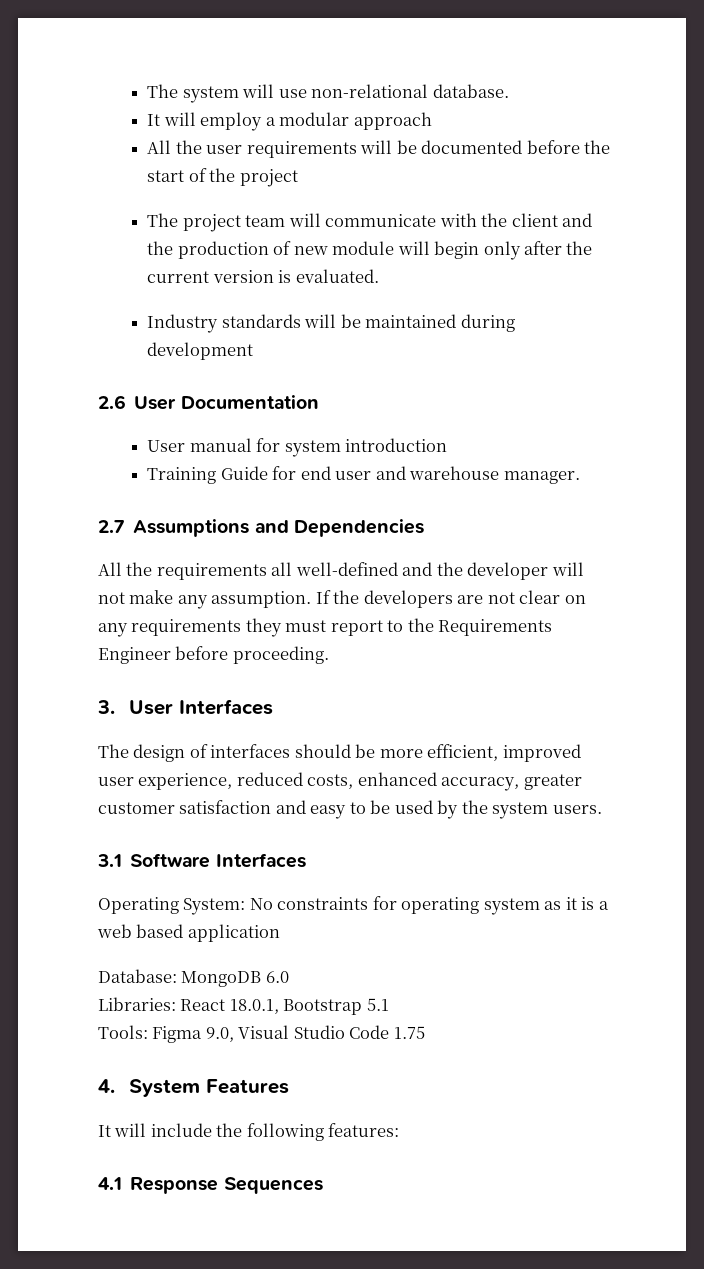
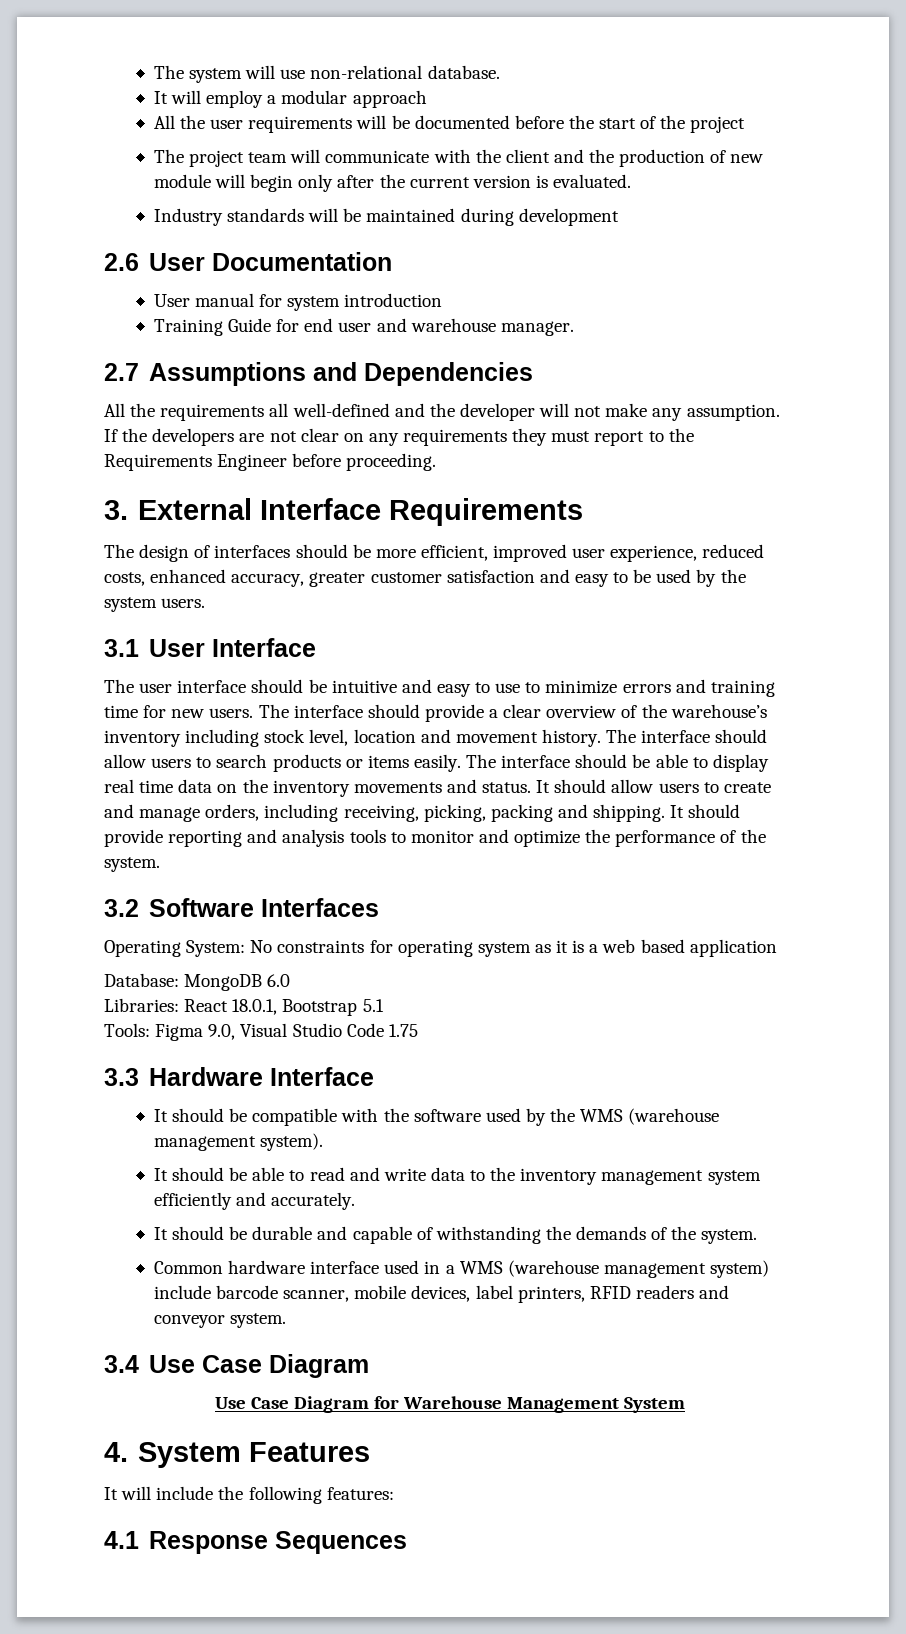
[129,699,274,715] User Interfaces -> [137,498,583,526] External Interface Requirements
(122, 860) none -> [148,638,316,657] [104,679,775,697] [104,704,767,722] [104,729,768,747] [104,754,769,772] [104,779,771,797] [104,804,741,822] [104,829,766,847] [104,857,160,872] [104,899,139,917] User Interface // The user interface should be intuitive and easy to use to minimize errors and training time for new users. The interface should provide a clear overview of the warehouse’s inventory including stock level, location and movement history. The interface should allow users to search products or items easily. The interface should be able to display real time data on the inventory movements and status. It should allow users to create and manage orders, including receiving, picking, packing and shipping. It should provide reporting and analysis tools to monitor and optimize the performance of the system. // 3.2
(425, 1032) none -> [104,1067,374,1086] [153,1108,720,1126] [153,1133,324,1151] [153,1167,761,1185] [153,1192,356,1210] [153,1226,758,1244] [153,1260,770,1278] [153,1285,730,1303] [153,1313,287,1328] [104,1354,369,1378] [214,1396,686,1413] // 3.3 Hardware Interface // It should be compatible with the software used by the WMS (warehouse management system). // It should be able to read and write data to the inventory management system efficiently and accurately. // It should be durable and capable of withstanding the demands of the system. // Common hardware interface used in a WMS (warehouse management system) include barcode scanner, mobile devices, label printers, RFID readers and conveyor system. // 3.4 Use Case Diagram // Use Case Diagram for Warehouse Management System

